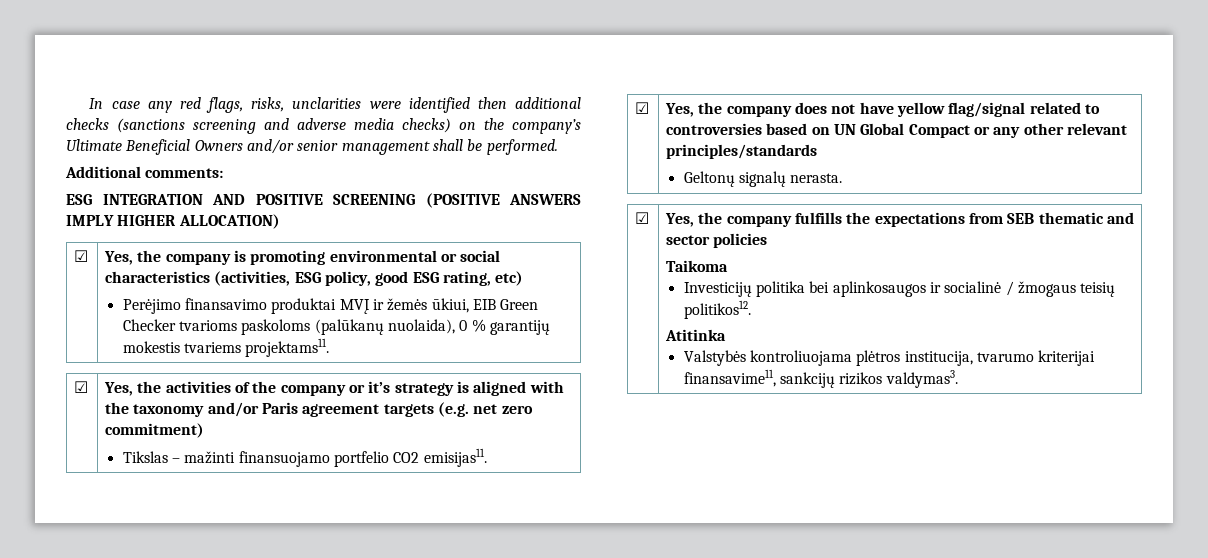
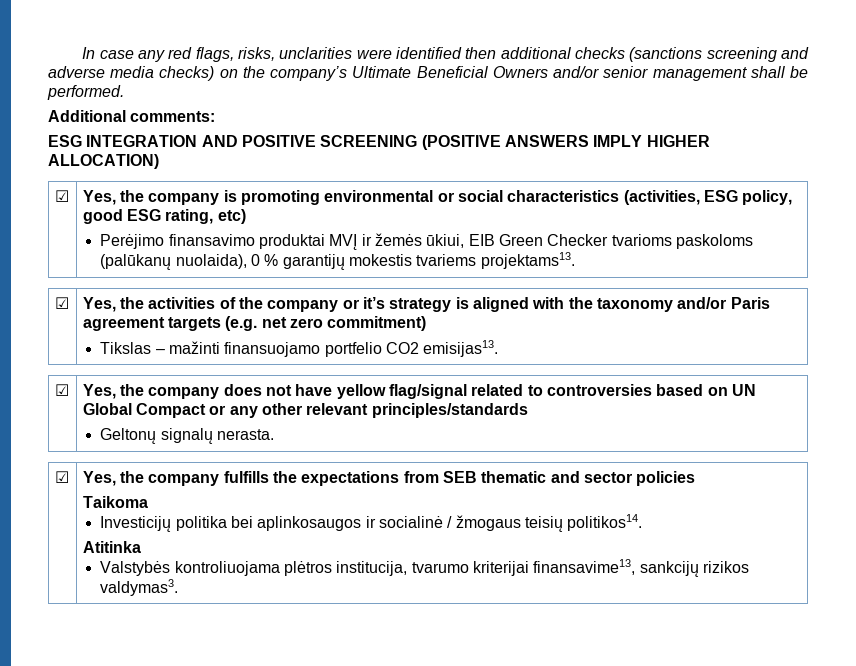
[245,338,330,357] projektams11. -> [480,252,575,269] projektams13.
[423,448,487,467] emisijas11. -> [423,340,499,357] emisijas13.
[683,300,751,319] politikos12. -> [567,514,643,531] politikos14.
[683,369,776,387] finansavime11, -> [533,559,636,575] finansavime13,

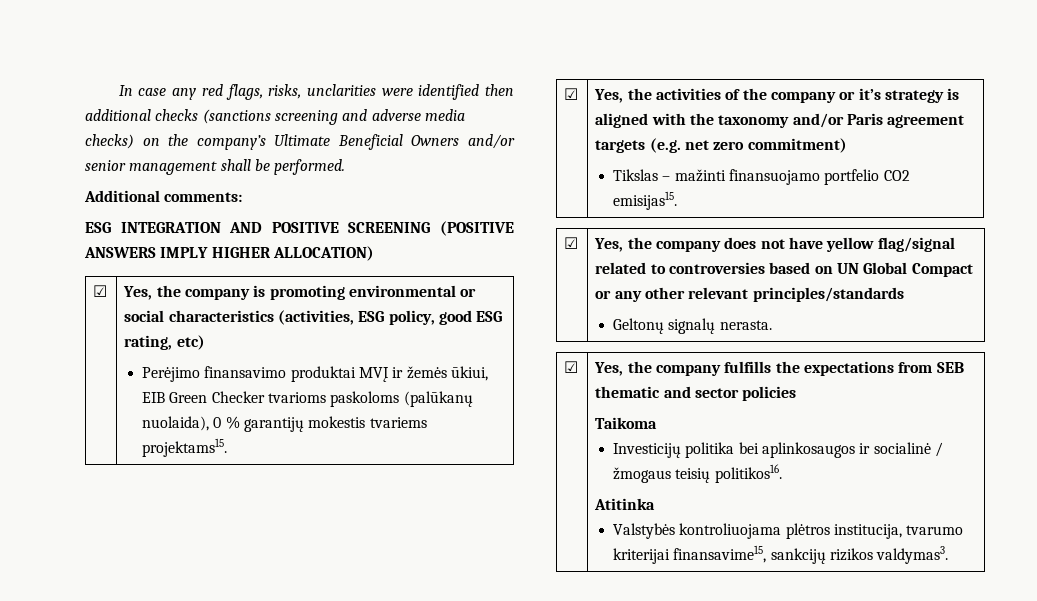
[480,252,575,269] projektams13. -> [142,438,228,457] projektams15.
[423,340,499,357] emisijas13. -> [613,191,678,210] emisijas15.
[567,514,643,531] politikos14. -> [714,464,782,483] politikos16.
[533,559,636,575] finansavime13, -> [673,545,767,563] finansavime15,

